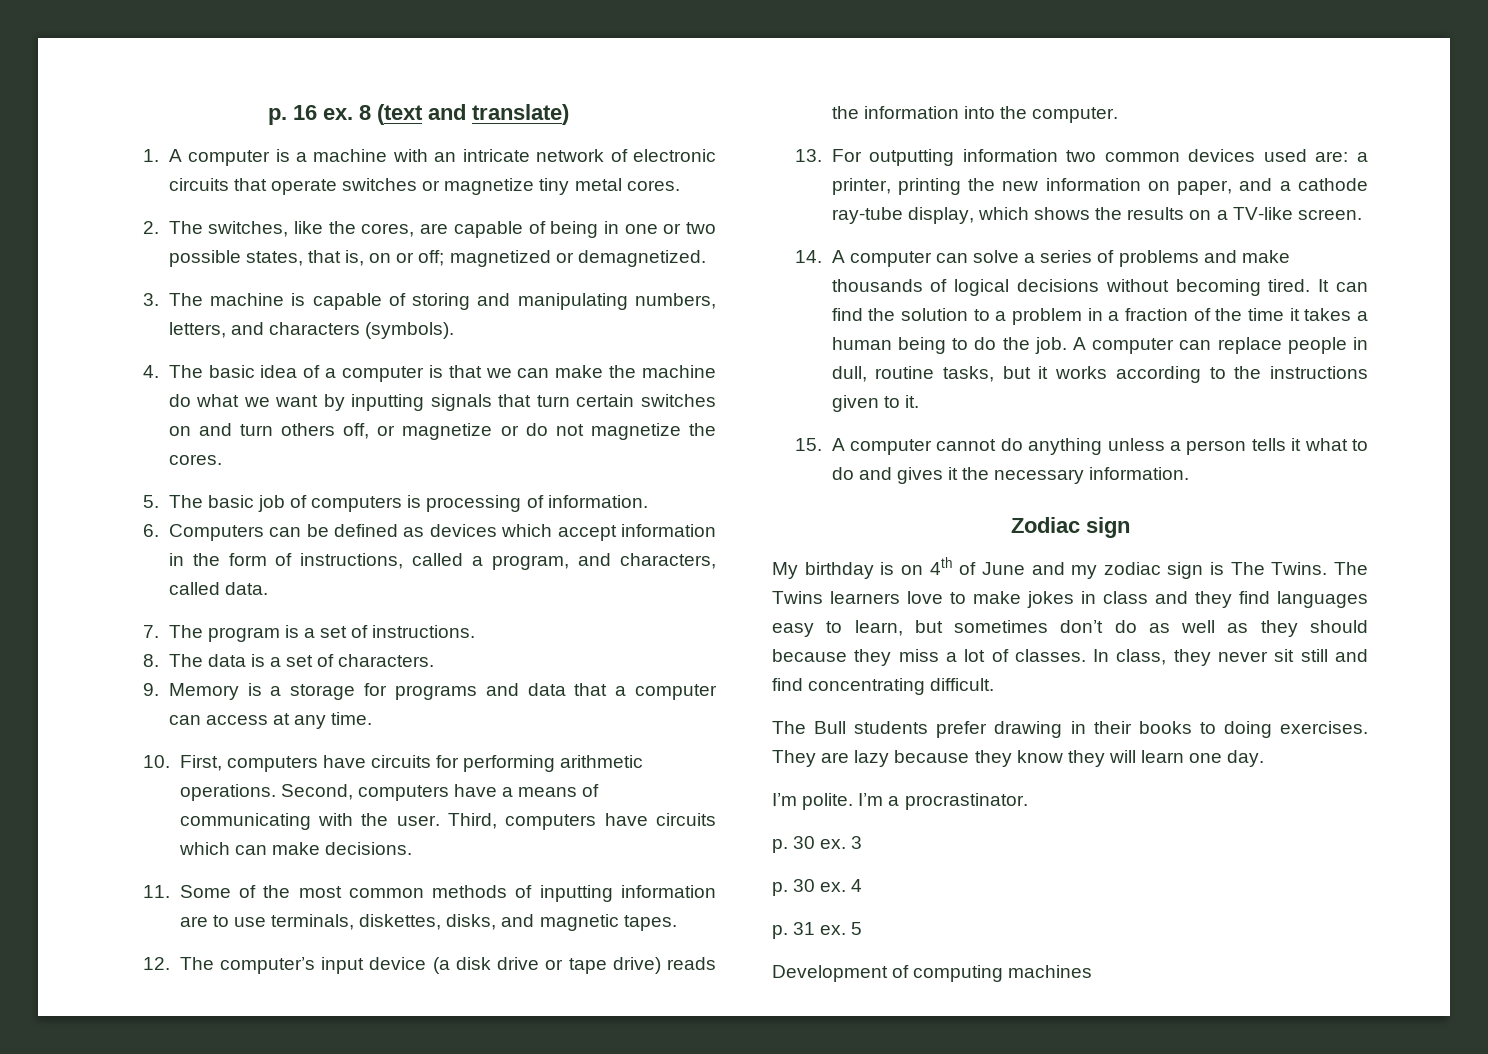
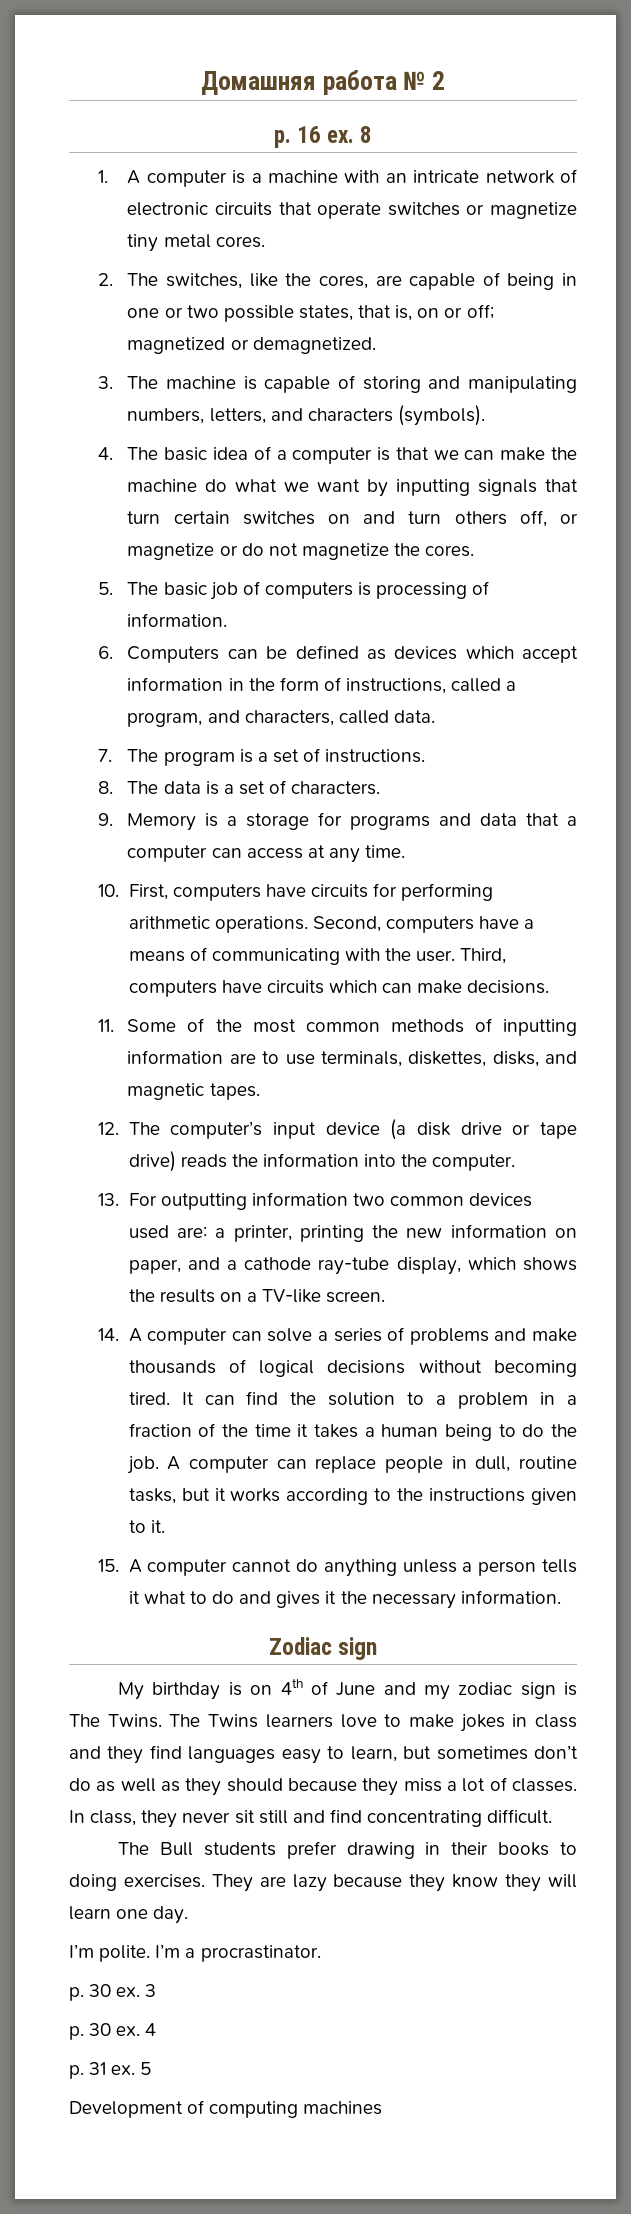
(267, 116) none -> [200,70,446,96] Домашняя работа № 2 //
[376,104,569,125] (text and translate) -> (373, 134) none

